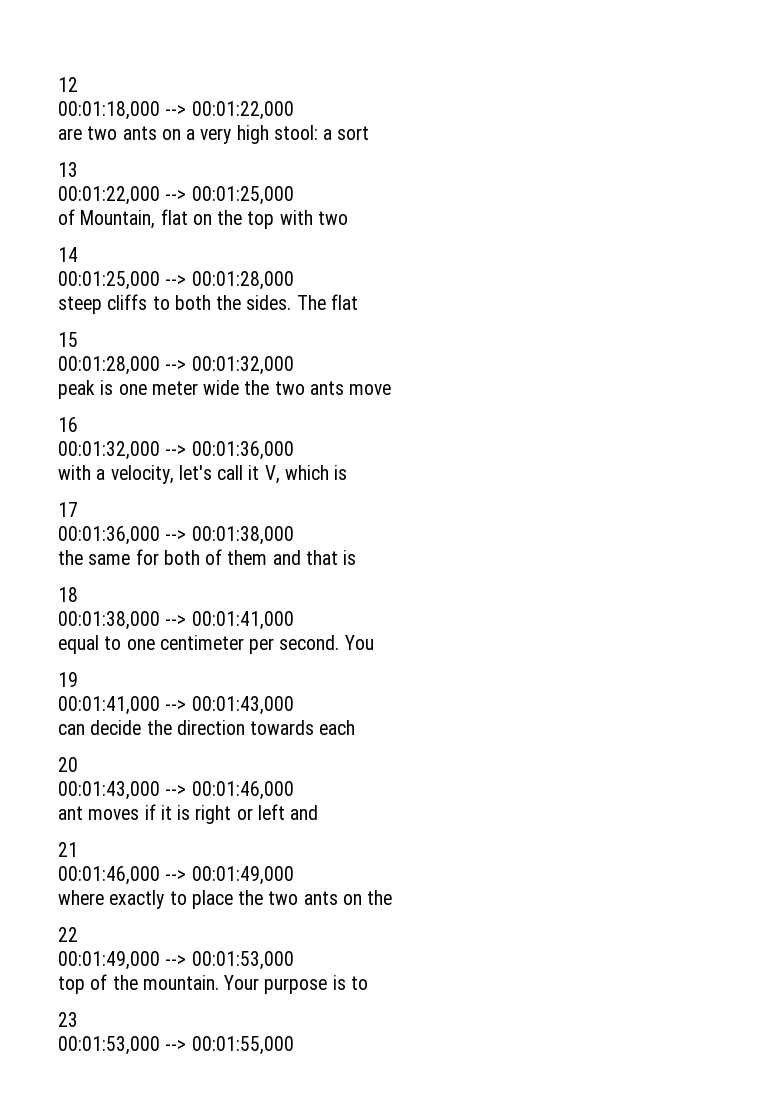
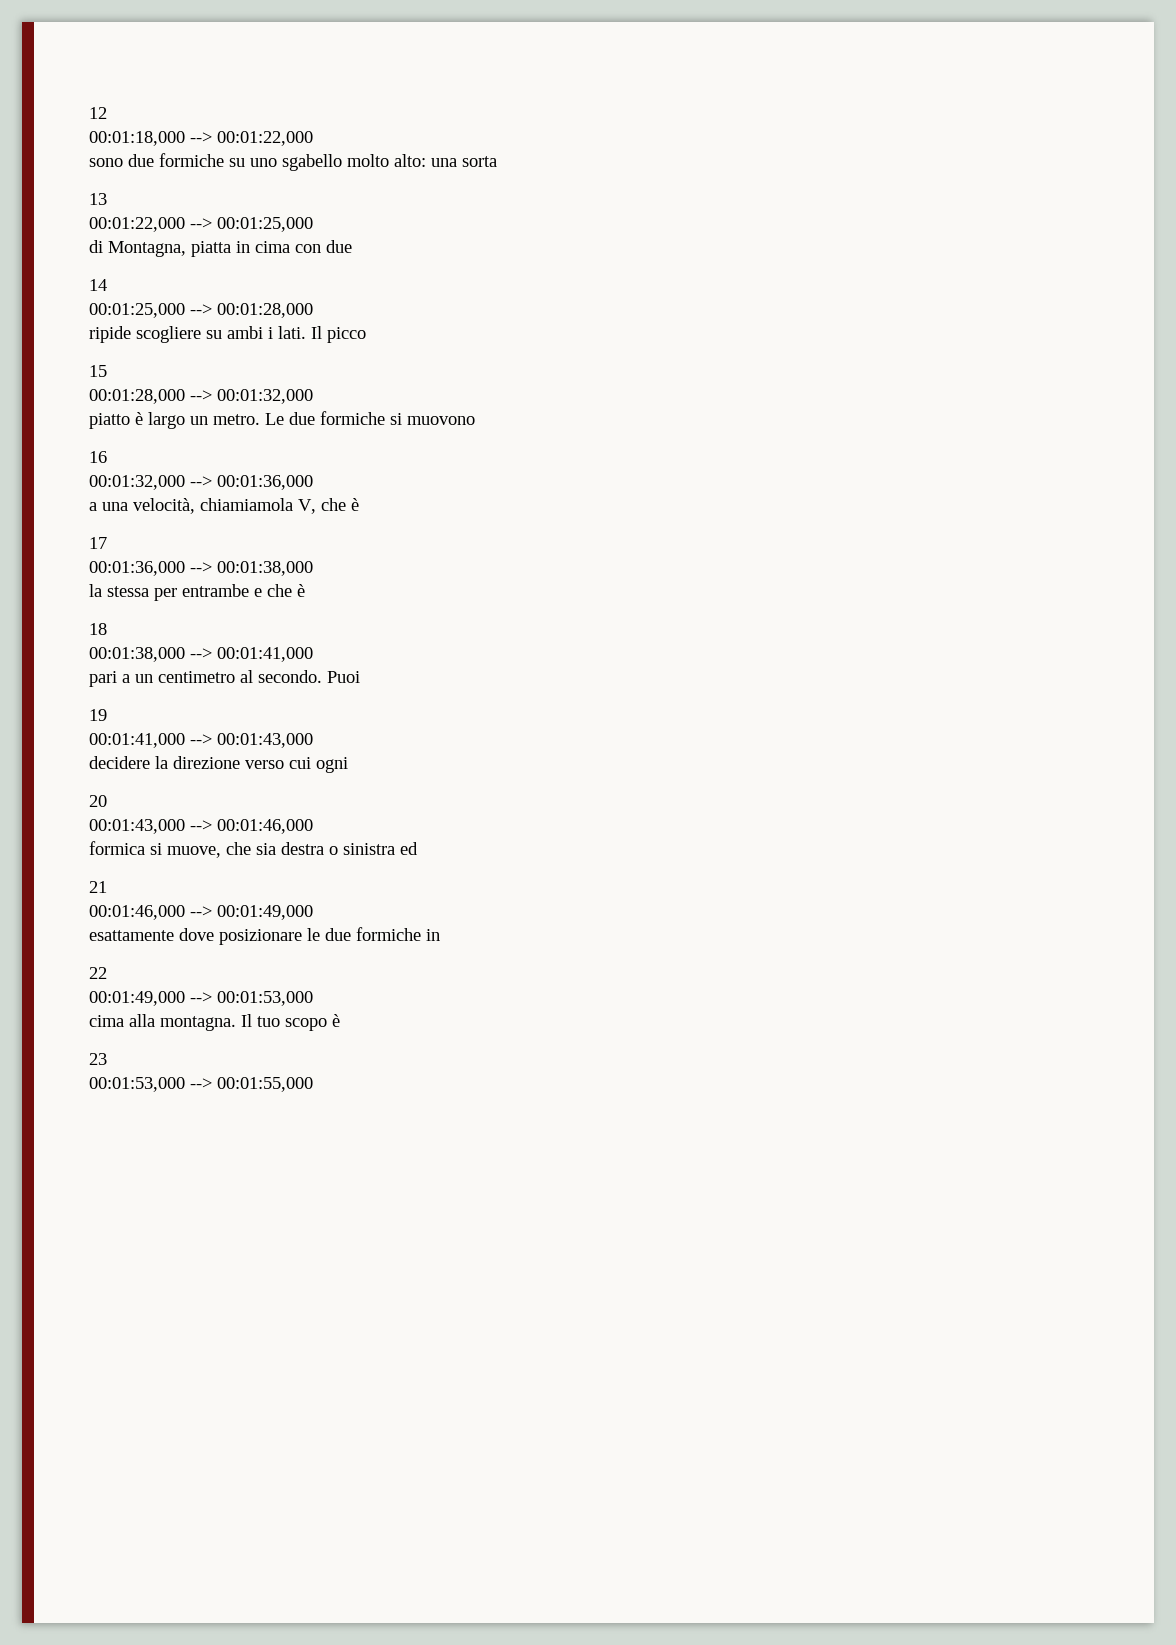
[58,125,370,144] [58,162,78,177] [58,186,294,205] [58,209,348,229] [58,247,78,262] [58,271,294,290] [58,294,358,314] [58,332,78,347] [58,356,294,375] [58,380,392,399] [58,417,78,432] [58,441,294,460] [58,465,348,484] [58,502,78,517] [58,526,294,545] [58,549,357,565] [58,587,78,602] [58,611,294,630] [58,635,374,654] [58,672,78,687] [58,696,294,715] [58,720,356,735] [58,757,78,772] [58,781,294,800] [58,804,319,824] [58,842,78,857] [58,866,294,885] [58,890,393,909] [58,927,78,942] [58,951,294,970] [58,974,368,994] are two ants on a very high stool: a sort // 13 // 00:01:22,000 --> 00:01:25,000 // of Mountain, flat on the top with two // 14 // 00:01:25,000 --> 00:01:28,000 // steep cliffs to both the sides. The flat // 15 // 00:01:28,000 --> 00:01:32,000 // peak is one meter wide the two ants move // 16 // 00:01:32,000 --> 00:01:36,000 // with a velocity, let's call it V, which is // 17 // 00:01:36,000 --> 00:01:38,000 // the same for both of them and that is // 18 // 00:01:38,000 --> 00:01:41,000 // equal to one centimeter per second. You // 19 // 00:01:41,000 --> 00:01:43,000 // can decide the direction towards each // 20 // 00:01:43,000 --> 00:01:46,000 // ant moves if it is right or left and // 21 // 00:01:46,000 --> 00:01:49,000 // where exactly to place the two ants on the // 22 // 00:01:49,000 --> 00:01:53,000 // top of the mountain. Your purpose is to -> [89,153,497,171] [89,193,107,205] [89,217,313,232] [89,240,352,257] [89,279,107,291] [89,303,313,318] [89,326,366,343] [89,365,107,377] [89,389,313,404] [89,411,475,429] [89,451,107,463] [89,475,313,490] [89,498,359,514] [89,537,107,549] [89,561,313,576] [89,584,305,601] [89,623,107,635] [89,647,313,662] [89,670,360,687] [89,709,107,721] [89,733,313,748] [89,756,348,773] [89,795,107,807] [89,819,313,834] [89,841,418,858] [89,881,107,893] [89,905,313,920] [89,927,440,945] [89,967,107,979] [89,991,313,1006] [89,1014,340,1031] sono due formiche su uno sgabello molto alto: una sorta // 13 // 00:01:22,000 --> 00:01:25,000 // di Montagna, piatta in cima con due // 14 // 00:01:25,000 --> 00:01:28,000 // ripide scogliere su ambi i lati. Il picco // 15 // 00:01:28,000 --> 00:01:32,000 // piatto è largo un metro. Le due formiche si muovono // 16 // 00:01:32,000 --> 00:01:36,000 // a una velocità, chiamiamola V, che è // 17 // 00:01:36,000 --> 00:01:38,000 // la stessa per entrambe e che è // 18 // 00:01:38,000 --> 00:01:41,000 // pari a un centimetro al secondo. Puoi // 19 // 00:01:41,000 --> 00:01:43,000 // decidere la direzione verso cui ogni // 20 // 00:01:43,000 --> 00:01:46,000 // formica si muove, che sia destra o sinistra ed // 21 // 00:01:46,000 --> 00:01:49,000 // esattamente dove posizionare le due formiche in // 22 // 00:01:49,000 --> 00:01:53,000 // cima alla montagna. Il tuo scopo è

